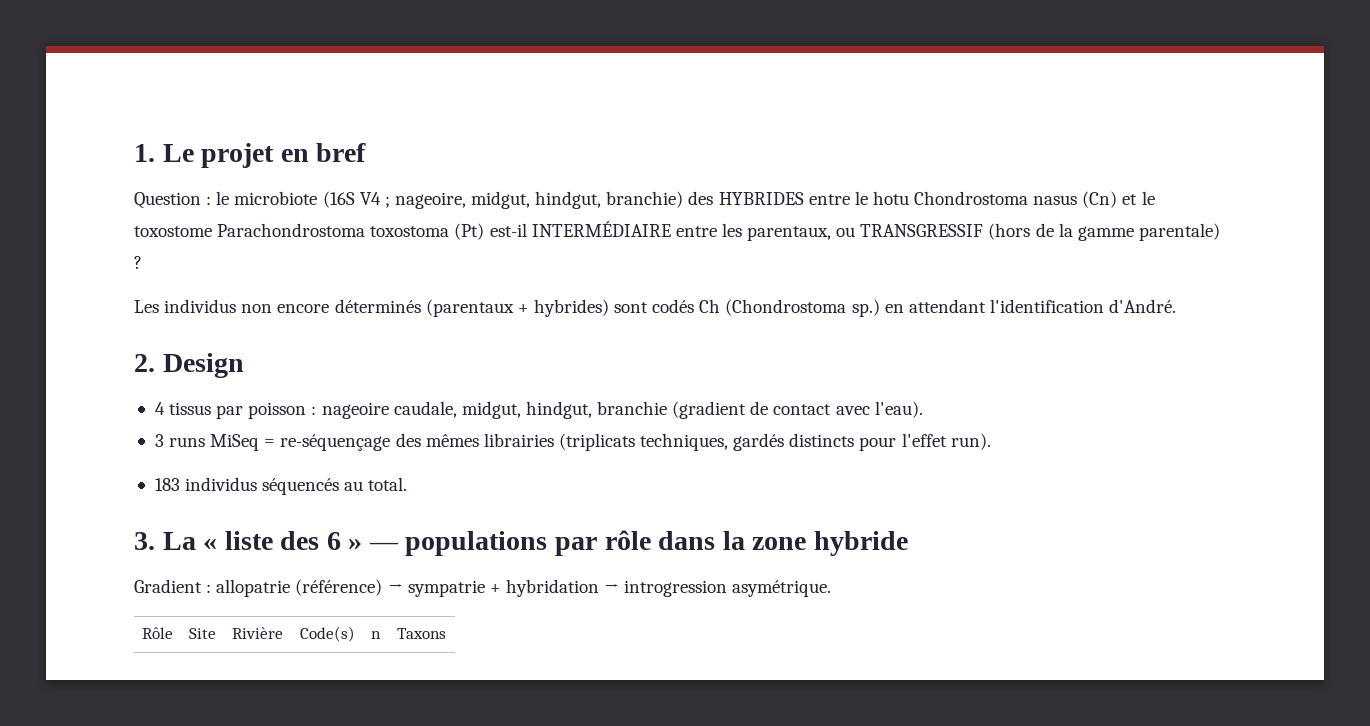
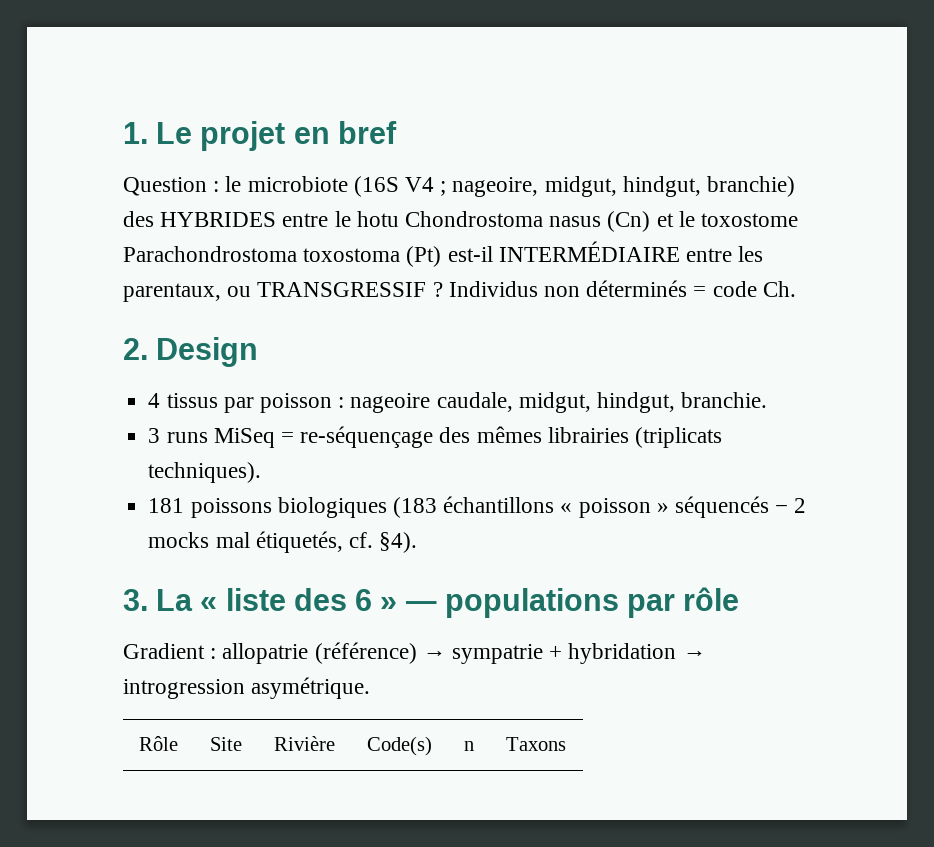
[988,223,1220,241] [134,256,142,269] [134,299,1177,317] (hors de la gamme parentale) ? // Les individus non encore déterminés (parentaux + hybrides) sont codés Ch (Chondrostoma sp.) en attendant l'identification d'André. -> [432,280,796,297] ? Individus non déterminés = code Ch.
[597,401,923,419] branchie (gradient de contact avec l'eau). -> [681,392,768,408] branchie.
[640,433,991,451] [154,477,408,495] techniques, gardés distincts pour l'effet run). // 183 individus séquencés au total. -> [148,462,262,483] [148,496,807,518] [148,531,418,553] techniques). // 181 poissons biologiques (183 échantillons « poisson » séquencés − 2 mocks mal étiquetés, cf. §4).
[658,531,908,556] dans la zone hybride -> (740, 599) none

